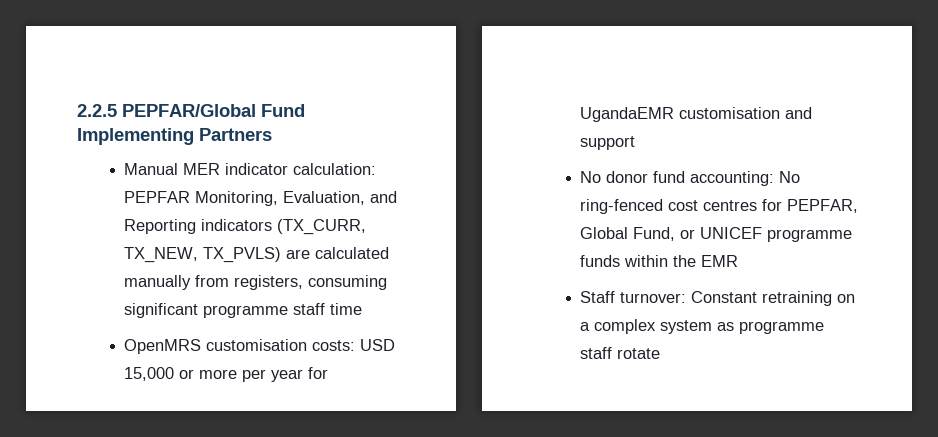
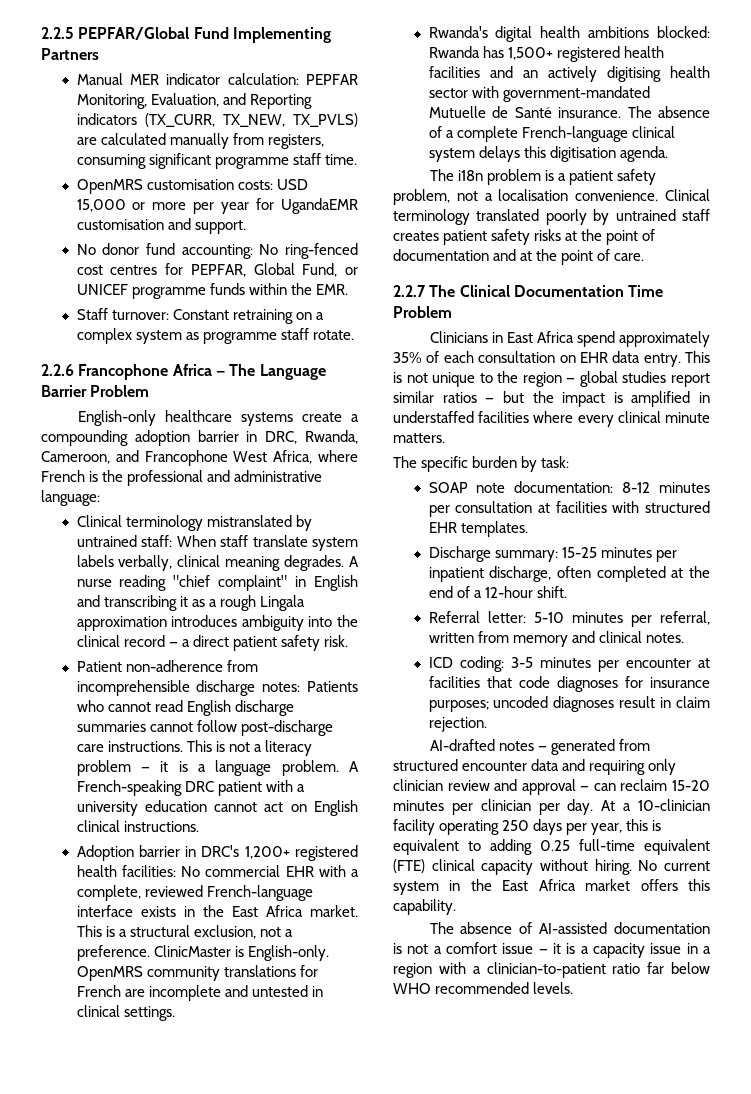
[330,303,363,315] time -> [324,154,357,165] time.
[580,136,636,150] support -> [194,220,246,234] support.
[701,255,739,267] EMR -> [315,284,348,295] EMR.
[617,348,661,359] rotate -> [312,330,354,340] [41,364,326,380] [41,385,150,397] [77,410,359,426] [41,430,359,446] [41,450,359,466] [41,470,323,486] [41,490,100,506] [76,515,312,531] [76,535,358,551] [76,555,359,571] [76,575,358,591] [76,595,305,611] [76,615,358,631] [76,635,348,651] [76,660,258,672] [76,680,358,696] [76,700,294,716] [76,720,333,736] [76,740,312,756] [76,760,360,776] [76,780,305,796] [76,800,359,816] [76,820,199,832] [76,845,359,861] [76,865,359,877] [76,885,313,901] [76,905,358,917] [76,925,293,939] [76,945,329,961] [76,965,318,981] [76,985,323,1001] [76,1005,175,1021] [428,26,710,42] [428,46,664,62] [428,66,710,82] [428,86,650,102] [428,106,710,118] [428,126,675,142] [428,146,668,162] [429,169,656,185] [393,189,710,205] [393,209,710,225] [393,229,656,245] [393,249,645,265] [393,285,664,297] [393,306,452,318] [429,331,710,347] [393,351,710,367] [393,371,710,387] [393,391,710,407] [393,411,710,427] [393,433,445,443] [393,456,570,472] [428,481,710,493] [428,501,710,517] [428,521,528,537] [428,546,677,562] [428,566,710,582] [428,586,567,598] [428,611,710,627] [428,631,684,647] [428,656,710,672] [428,676,710,692] [428,696,710,712] [428,717,487,732] [429,739,650,755] [393,759,677,775] [393,779,710,795] [393,799,710,815] [393,819,662,835] [393,839,710,855] [393,859,710,875] [393,879,710,895] [393,899,456,915] [429,922,710,934] [393,942,711,958] [393,962,710,978] [393,982,574,994] rotate. // 2.2.6 Francophone Africa — The Language Barrier Problem // English-only healthcare systems create a compounding adoption barrier in DRC, Rwanda, Cameroon, and Francophone West Africa, where French is the professional and administrative language: // Clinical terminology mistranslated by untrained staff: When staff translate system labels verbally, clinical meaning degrades. A nurse reading "chief complaint" in English and transcribing it as a rough Lingala approximation introduces ambiguity into the clinical record — a direct patient safety risk. // Patient non-adherence from incomprehensible discharge notes: Patients who cannot read English discharge summaries cannot follow post-discharge care instructions. This is not a literacy problem — it is a language problem. A French-speaking DRC patient with a university education cannot act on English clinical instructions. // Adoption barrier in DRC's 1,200+ registered health facilities: No commercial EHR with a complete, reviewed French-language interface exists in the East Africa market. This is a structural exclusion, not a preference. ClinicMaster is English-only. OpenMRS community translations for French are incomplete and untested in clinical settings. // Rwanda's digital health ambitions blocked: Rwanda has 1,500+ registered health facilities and an actively digitising health sector with government-mandated Mutuelle de Santé insurance. The absence of a complete French-language clinical system delays this digitisation agenda. // The i18n problem is a patient safety problem, not a localisation convenience. Clinical terminology translated poorly by untrained staff creates patient safety risks at the point of documentation and at the point of care. // 2.2.7 The Clinical Documentation Time Problem // Clinicians in East Africa spend approximately 35% of each consultation on EHR data entry. This is not unique to the region — global studies report similar ratios — but the impact is amplified in understaffed facilities where every clinical minute matters. // The specific burden by task: // SOAP note documentation: 8-12 minutes per consultation at facilities with structured EHR templates. // Discharge summary: 15-25 minutes per inpatient discharge, often completed at the end of a 12-hour shift. // Referral letter: 5-10 minutes per referral, written from memory and clinical notes. // ICD coding: 3-5 minutes per encounter at facilities that code diagnoses for insurance purposes; uncoded diagnoses result in claim rejection. // AI-drafted notes — generated from structured encounter data and requiring only clinician review and approval — can reclaim 15-20 minutes per clinician per day. At a 10-clinician facility operating 250 days per year, this is equivalent to adding 0.25 full-time equivalent (FTE) clinical capacity without hiring. No current system in the East Africa market offers this capability. // The absence of AI-assisted documentation is not a comfort issue — it is a capacity issue in a region with a clinician-to-patient ratio far below WHO recommended levels.

